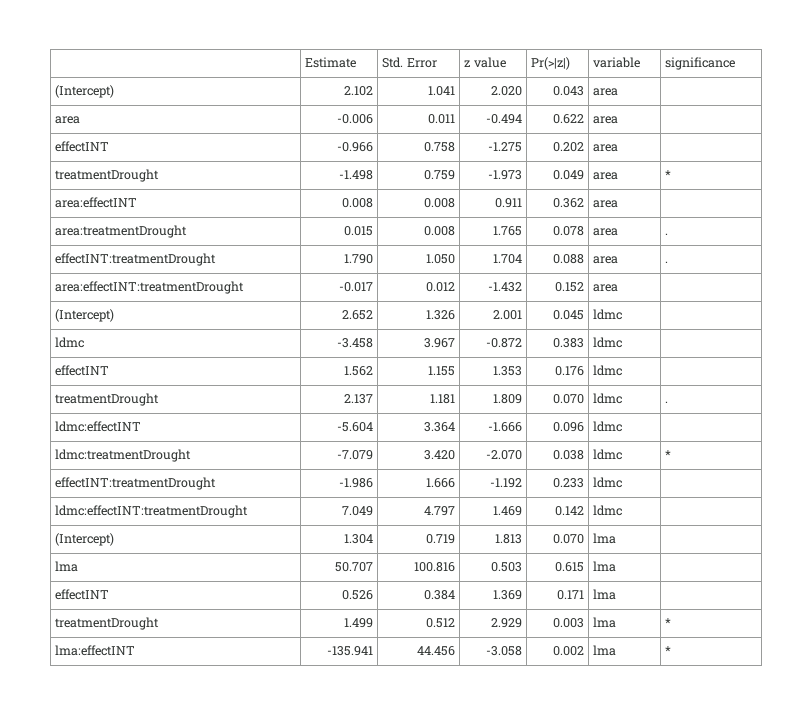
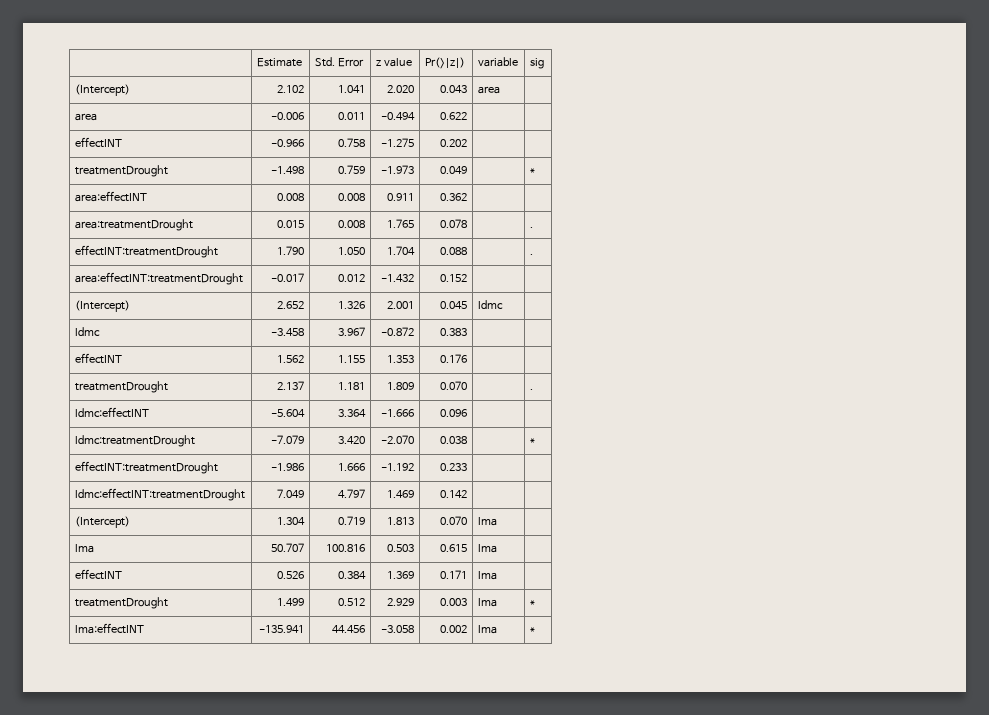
[665,57,736,70] significance -> [529,58,544,69] sig
[593,116,619,124] area -> (468, 116) none
[593,144,619,152] area -> (468, 143) none
[593,172,619,180] area -> (468, 170) none
[593,200,619,208] area -> (468, 197) none
[593,228,619,236] area -> (468, 223) none
[593,256,619,264] area -> (468, 251) none
[593,284,619,292] area -> (468, 278) none
[593,337,623,348] ldmc -> (468, 332) none
[593,365,623,376] ldmc -> (468, 358) none
[593,393,623,404] ldmc -> (468, 385) none
[593,421,623,432] ldmc -> (468, 413) none
[593,449,623,460] ldmc -> (468, 440) none
[593,477,623,488] ldmc -> (468, 467) none
[593,505,623,516] ldmc -> (468, 494) none

